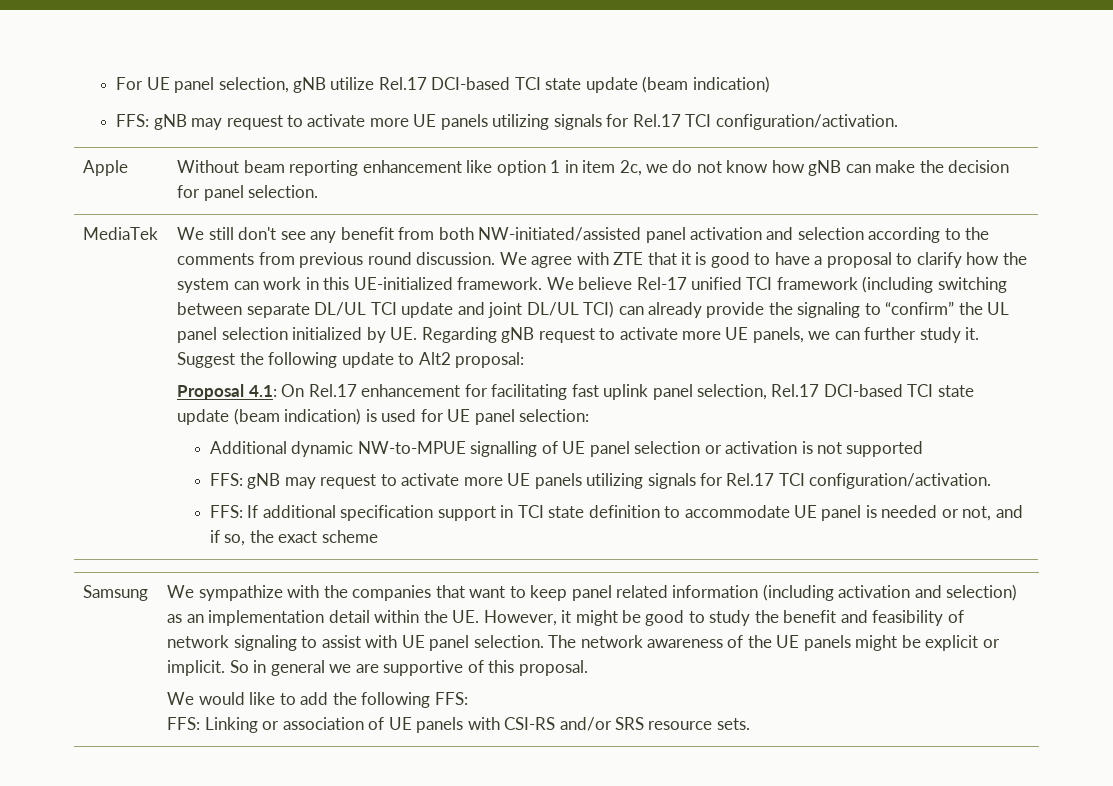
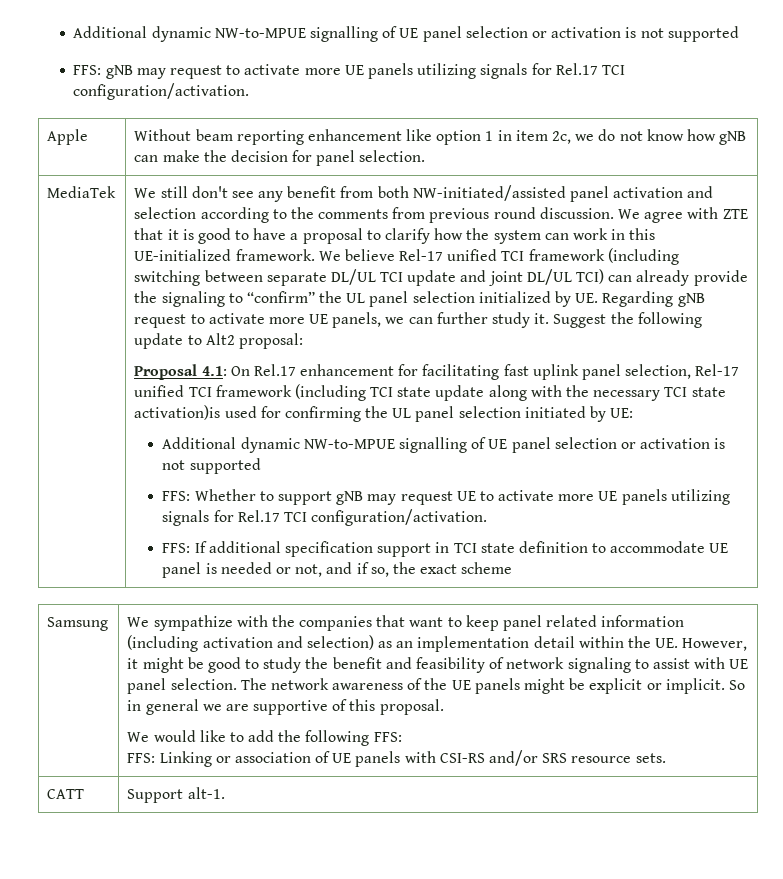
[116,76,770,93] For UE panel selection, gNB utilize Rel.17 DCI-based TCI state update (beam indication) -> [73,26,739,42] Additional dynamic NW-to-MPUE signalling of UE panel selection or activation is not supported
[771,384,974,397] [177,408,590,425] Rel.17 DCI-based TCI state update (beam indication) is used for UE panel selection: -> [695,364,740,376] [134,384,726,401] [134,405,634,422] Rel-17 unified TCI framework (including TCI state update along with the necessary TCI state activation)is used for confirming the UL panel selection initiated by UE:
[247,473,377,489] gNB may request -> [194,489,476,505] Whether to support gNB may request UE
(750, 724) none -> [47,789,85,799] [127,787,225,803] // CATT | Support alt-1.

